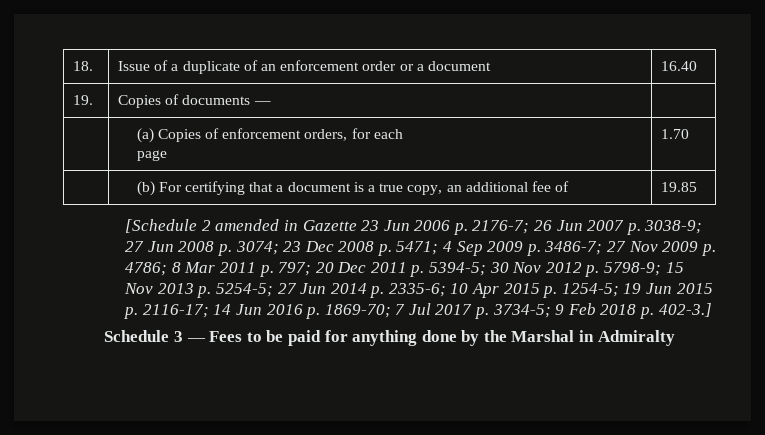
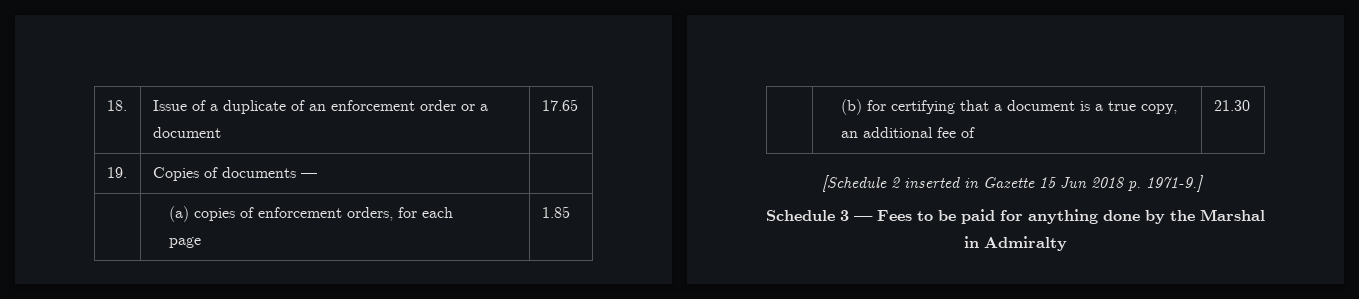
[661,61,698,71] 16.40 -> [541,99,578,111] 17.65
[157,129,201,142] Copies -> [194,208,236,221] copies
[661,129,690,139] 1.70 -> [541,206,570,218] 1.85
[158,182,182,192] For -> [867,100,887,111] for
[661,182,698,192] 19.85 -> [1213,100,1250,111] 21.30
[215,219,280,231] amended -> [903,177,960,188] inserted
[361,220,703,235] [125,241,716,256] [125,262,684,277] [124,283,713,298] [124,303,596,319] 23 Jun 2006 p. 2176-7; 26 Jun 2007 p. 3038-9; 27 Jun 2008 p. 3074; 23 Dec 2008 p. 5471; 4 Sep 2009 p. 3486-7; 27 Nov 2009 p. 4786; 8 Mar 2011 p. 797; 20 Dec 2011 p. 5394-5; 30 Nov 2012 p. 5798-9; 15 Nov 2013 p. 5254-5; 27 Jun 2014 p. 2335-6; 10 Apr 2015 p. 1254-5; 19 Jun 2015 p. 2116-17; 14 Jun 2016 p. 1869-70; 7 Jul 2017 p. 3734-5; 9 Feb -> [1038,177,1087,188] 15 Jun
[658,303,712,317] 402-3.] -> [1145,175,1203,192] 1971-9.]

